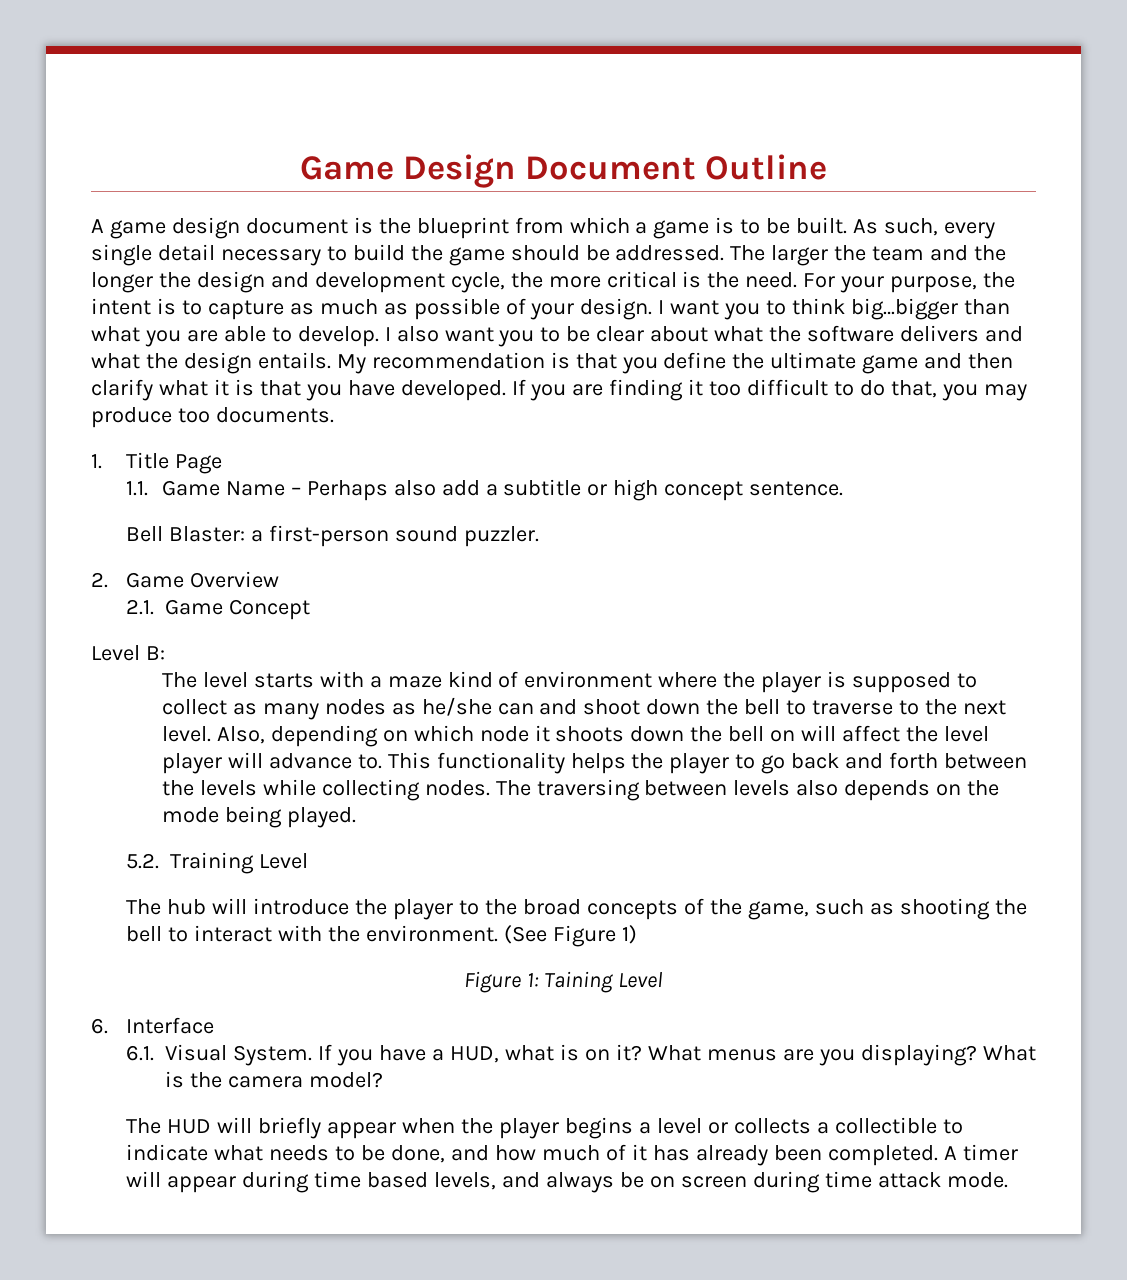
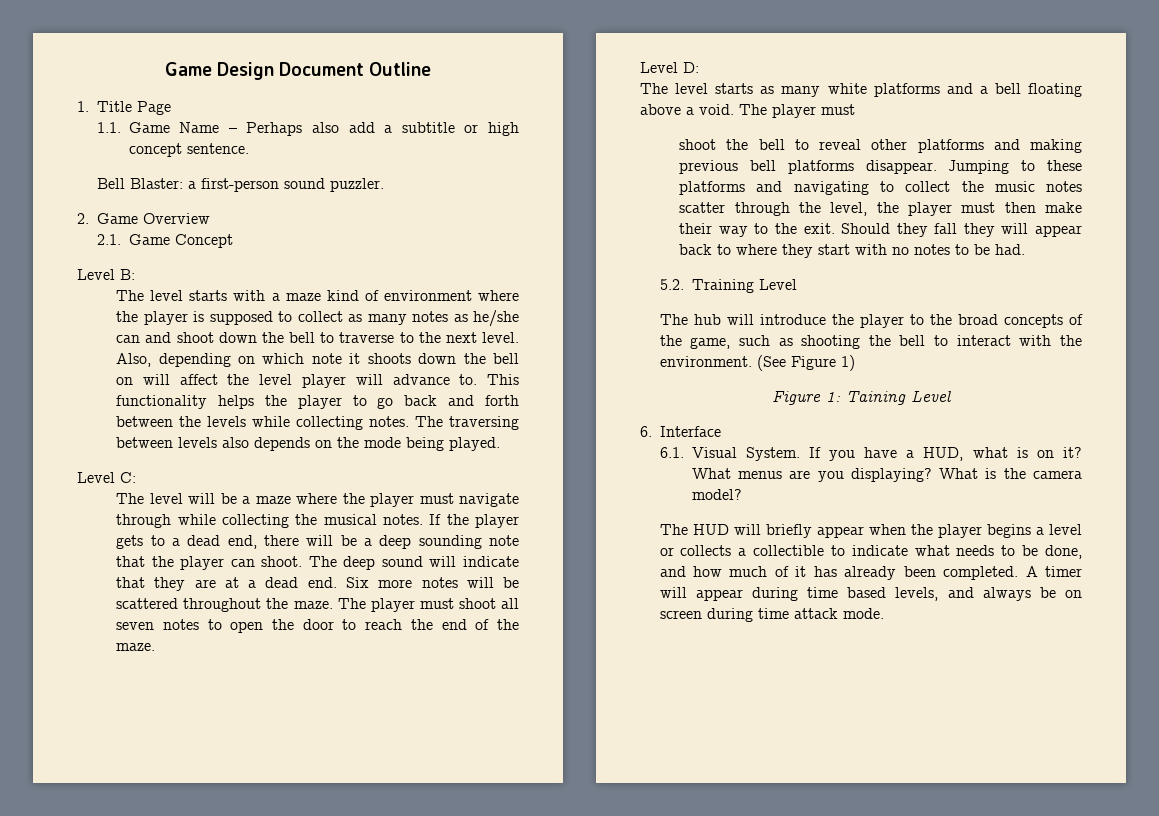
[91,217,995,239] [91,244,1007,266] [91,271,1016,293] [91,298,1010,320] [91,325,1023,347] [91,352,1014,374] [91,379,1027,401] [91,407,334,428] // A game design document is the blueprint from which a game is to be built. As such, every single detail necessary to build the game should be addressed. The larger the team and the longer the design and development cycle, the more critical is the need. For your purpose, the intent is to capture as much as possible of your design. I want you to think big…bigger than what you are able to develop. I also want you to be clear about what the software delivers and what the design entails. My recommendation is that you define the ultimate game and then clarify what it is that you have developed. If you are finding it too difficult to do that, you may produce too documents. -> (432, 69) none
[324,699,386,715] nodes -> [412,311,449,322] notes
[479,726,529,742] node -> [311,353,342,364] note
[424,780,490,796] nodes. -> [369,416,410,427] notes.
(356, 817) none -> [77,472,136,483] [116,493,519,507] [116,514,520,528] [116,535,520,549] [116,556,519,570] [116,577,519,591] [116,598,520,612] [116,619,519,633] [116,643,156,651] [640,62,699,73] [640,83,1082,97] [640,104,855,118] [679,139,1082,153] [679,160,1082,174] [679,181,1082,195] [679,202,1082,216] [679,223,1082,237] [679,244,1026,258] // Level C: // The level will be a maze where the player must navigate through while collecting the musical notes. If the player gets to a dead end, there will be a deep sounding note that the player can shoot. The deep sound will indicate that they are at a dead end. Six more notes will be scattered throughout the maze. The player must shoot all seven notes to open the door to reach the end of the maze. // Level D: // The level starts as many white platforms and a bell floating above a void. The player must // shoot the bell to reveal other platforms and making previous bell platforms disappear. Jumping to these platforms and navigating to collect the music notes scatter through the level, the player must then make their way to the exit. Should they fall they will appear back to where they start with no notes to be had.

